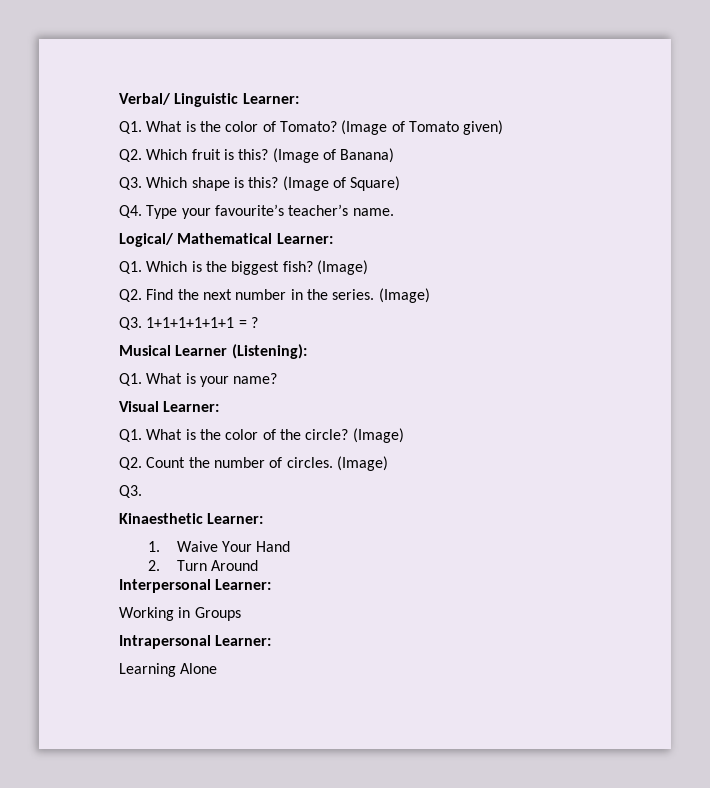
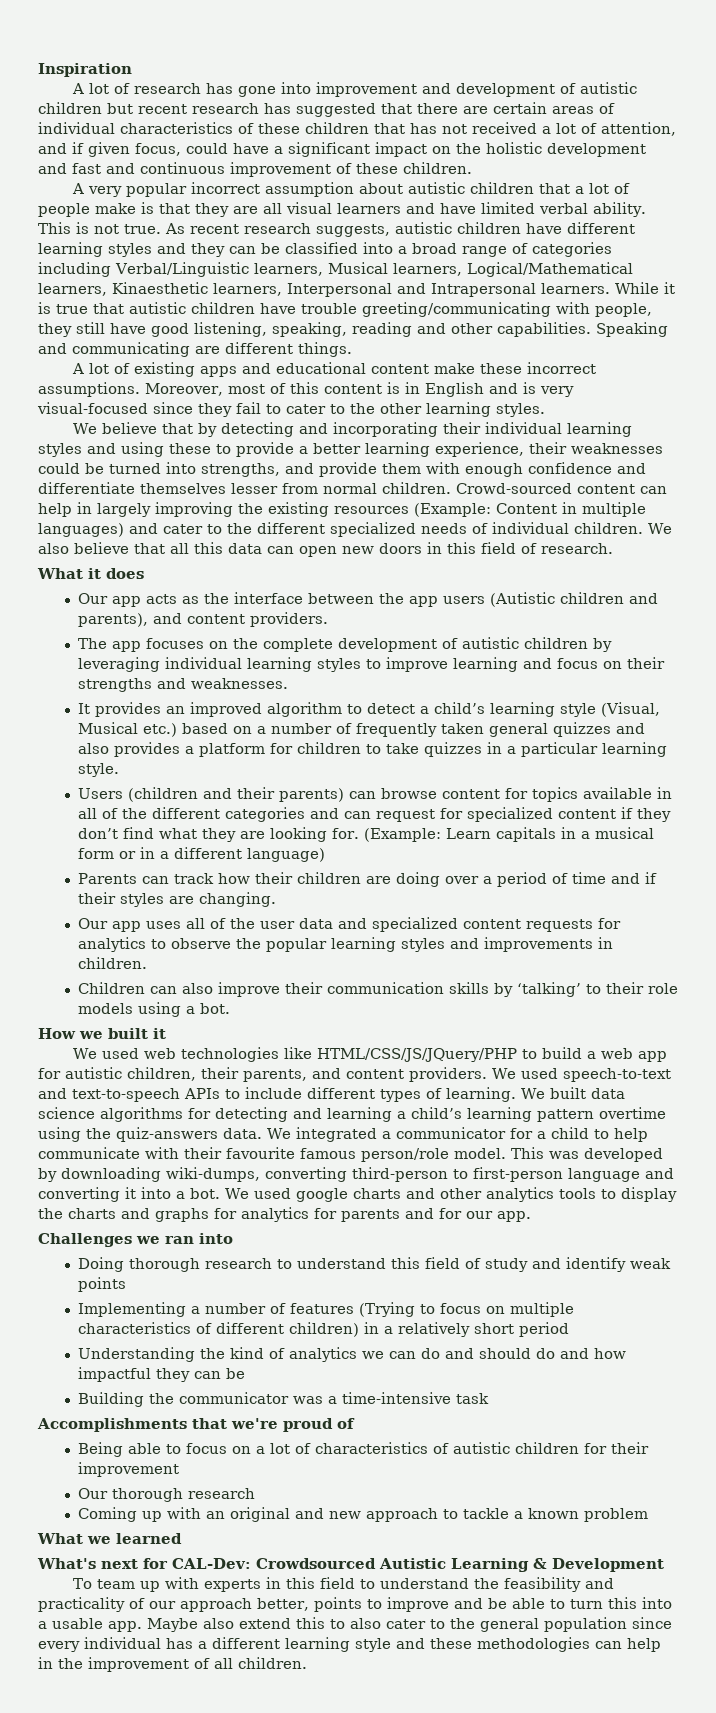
[119,93,299,107] [119,120,504,135] [119,148,395,163] [119,176,401,191] [119,204,394,219] [119,233,333,247] [119,260,368,275] [119,288,430,303] [119,317,258,330] [119,344,307,359] [119,373,278,387] [119,401,220,412] [119,428,404,443] [119,456,388,471] [119,485,142,498] [119,513,264,524] [147,541,291,552] [147,560,259,571] [119,579,272,593] [119,607,241,621] [119,635,272,649] [119,663,218,677] Verbal/ Linguistic Learner: // Q1. What is the color of Tomato? (Image of Tomato given) // Q2. Which fruit is this? (Image of Banana) // Q3. Which shape is this? (Image of Square) // Q4. Type your favourite’s teacher’s name. // Logical/ Mathematical Learner: // Q1. Which is the biggest fish? (Image) // Q2. Find the next number in the series. (Image) // Q3. 1+1+1+1+1+1 = ? // Musical Learner (Listening): // Q1. What is your name? // Visual Learner: // Q1. What is the color of the circle? (Image) // Q2. Count the number of circles. (Image) // Q3. // Kinaesthetic Learner: // 1. Waive Your Hand // 2. Turn Around // Interpersonal Learner: // Working in Groups // Intrapersonal Learner: // Learning Alone -> [38,63,132,77] [72,82,638,97] [38,102,615,117] [38,122,676,136] [38,142,646,157] [38,162,472,177] [72,182,631,197] [38,202,646,217] [38,222,635,237] [38,242,612,257] [38,262,633,277] [38,282,675,297] [38,302,652,317] [38,322,668,337] [38,342,352,357] [72,362,597,377] [38,382,574,397] [37,402,545,417] [73,422,633,437] [38,442,663,457] [38,462,646,477] [38,482,667,494] [38,502,646,517] [38,522,672,537] [38,542,613,557] [37,568,144,579] [77,592,658,607] [77,612,328,627] [77,637,612,652] [77,657,665,672] [77,678,288,692] [77,702,660,717] [77,722,645,737] [77,742,667,757] [77,763,119,777] [77,787,672,802] [77,807,671,822] [77,827,654,842] [77,847,325,862] [77,872,657,887] [77,892,276,907] [77,917,621,932] [77,937,613,952] [77,957,147,969] [77,982,678,997] [77,1002,230,1017] [38,1028,166,1039] [73,1047,668,1062] [38,1067,671,1082] [38,1087,625,1102] [38,1107,666,1122] [38,1127,648,1142] [38,1147,663,1162] [38,1167,674,1182] [38,1187,677,1202] [38,1207,531,1222] [38,1233,233,1247] [77,1257,671,1272] [77,1277,126,1292] [77,1302,574,1317] [77,1322,569,1337] [77,1347,626,1362] [77,1367,245,1382] [77,1392,489,1407] [37,1418,355,1432] [77,1442,649,1457] [77,1462,179,1477] [77,1488,255,1502] [77,1507,648,1522] [37,1533,182,1544] [37,1558,664,1572] [73,1577,615,1592] [38,1597,672,1612] [38,1617,672,1632] [38,1637,661,1652] [38,1657,307,1672] Inspiration // A lot of research has gone into improvement and development of autistic children but recent research has suggested that there are certain areas of individual characteristics of these children that has not received a lot of attention, and if given focus, could have a significant impact on the holistic development and fast and continuous improvement of these children. // A very popular incorrect assumption about autistic children that a lot of people make is that they are all visual learners and have limited verbal ability. This is not true. As recent research suggests, autistic children have different learning styles and they can be classified into a broad range of categories including Verbal/Linguistic learners, Musical learners, Logical/Mathematical learners, Kinaesthetic learners, Interpersonal and Intrapersonal learners. While it is true that autistic children have trouble greeting/communicating with people, they still have good listening, speaking, reading and other capabilities. Speaking and communicating are different things. // A lot of existing apps and educational content make these incorrect assumptions. Moreover, most of this content is in English and is very visual-focused since they fail to cater to the other learning styles. // We believe that by detecting and incorporating their individual learning styles and using these to provide a better learning experience, their weaknesses could be turned into strengths, and provide them with enough confidence and differentiate themselves lesser from normal children. Crowd-sourced content can help in largely improving the existing resources (Example: Content in multiple languages) and cater to the different specialized needs of individual children. We also believe that all this data can open new doors in this field of research. // What it does // Our app acts as the interface between the app users (Autistic children and parents), and content providers. // The app focuses on the complete development of autistic children by leveraging individual learning styles to improve learning and focus on their strengths and weaknesses. // It provides an improved algorithm to detect a child’s learning style (Visual, Musical etc.) based on a number of frequently taken general quizzes and also provides a platform for children to take quizzes in a particular learning style. // Users (children and their parents) can browse content for topics available in all of the different categories and can request for specialized content if they don’t find what they are looking for. (Example: Learn capitals in a musical form or in a different language) // Parents can track how their children are doing over a period of time and if their styles are changing. // Our app uses all of the user data and specialized content requests for analytics to observe the popular learning styles and improvements in children. // Children can also improve their communication skills by ‘talking’ to their role models using a bot. // How we built it // We used web technologies like HTML/CSS/JS/JQuery/PHP to build a web app for autistic children, their parents, and content providers. We used speech-to-text and text-to-speech APIs to include different types of learning. We built data science algorithms for detecting and learning a child’s learning pattern overtime using the quiz-answers data. We integrated a communicator for a child to help communicate with their favourite famous person/role model. This was developed by downloading wiki-dumps, converting third-person to first-person language and converting it into a bot. We used google charts and other analytics tools to display the charts and graphs for analytics for parents and for our app. // Challenges we ran into // Doing thorough research to understand this field of study and identify weak points // Implementing a number of features (Trying to focus on multiple characteristics of different children) in a relatively short period // Understanding the kind of analytics we can do and should do and how impactful they can be // Building the communicator was a time-intensive task // Accomplishments that we're proud of // Being able to focus on a lot of characteristics of autistic children for their improvement // Our thorough research // Coming up with an original and new approach to tackle a known problem // What we learned // What's next for CAL-Dev: Crowdsourced Autistic Learning & Development // To team up with experts in this field to understand the feasibility and practicality of our approach better, points to improve and be able to turn this into a usable app. Maybe also extend this to also cater to the general population since every individual has a different learning style and these methodologies can help in the improvement of all children.

